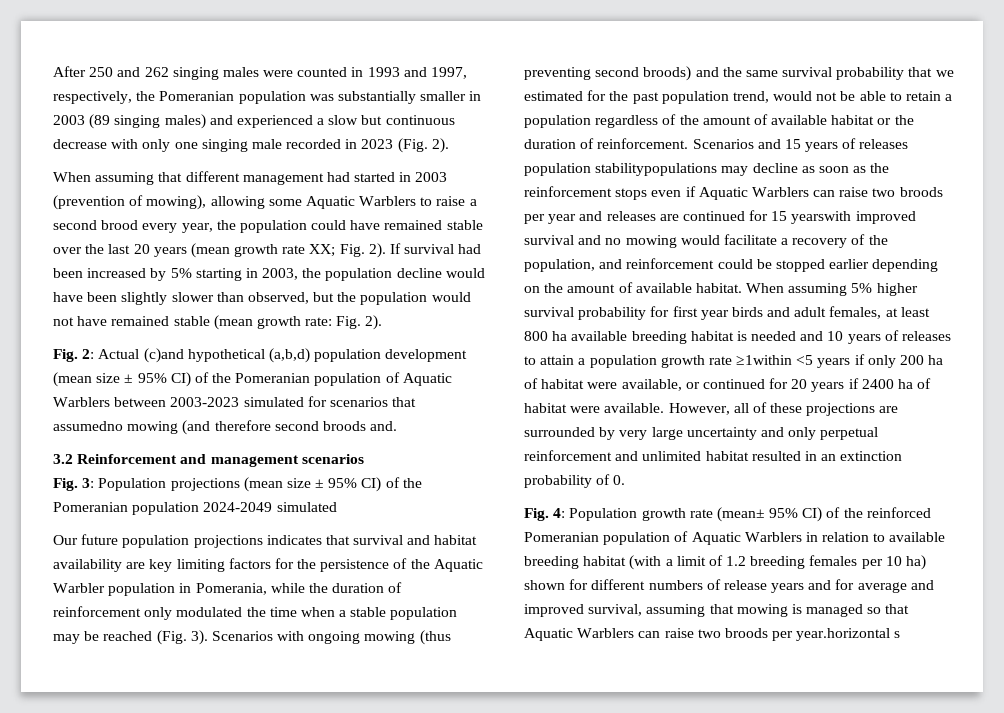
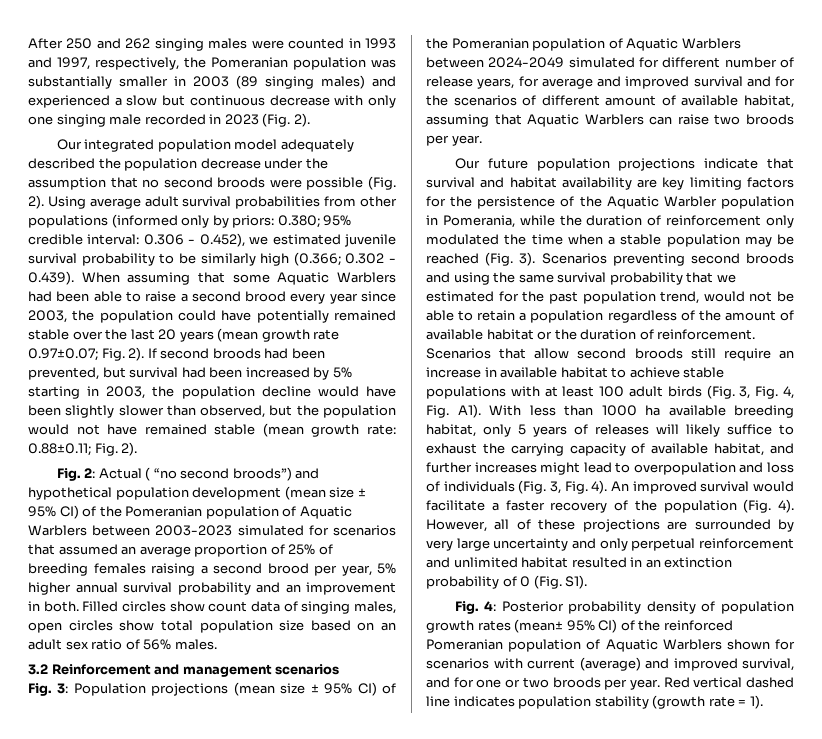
[53,171,448,185] [53,195,417,210] When assuming that different management had started in 2003 (prevention of mowing), allowing some Aquatic Warblers -> [56,139,354,152] [28,158,328,171] [28,176,396,190] [28,195,397,209] [28,214,352,228] [28,233,396,247] [28,252,396,266] [28,271,396,285] [28,291,122,302] Our integrated population model adequately described the population decrease under the assumption that no second broods were possible (Fig. 2). Using average adult survival probabilities from other populations (informed only by priors: 0.380; 95% credible interval: 0.306 - 0.452), we estimated juvenile survival probability to be similarly high (0.366; 0.302 - 0.439). When assuming that some Aquatic Warblers had been able
[181,223,213,233] year, -> [329,291,397,304] [28,310,67,323] year since 2003,
(381, 225) none -> [256,310,329,323] potentially
[309,244,336,257] XX; -> [28,348,98,361] 0.97±0.07;
(402, 248) none -> [160,348,325,359] [28,367,126,380] second broods had been prevented, but
(333, 321) none -> [28,443,91,456] 0.88±0.11;
[143,348,310,363] (c)and hypothetical (a,b,d) -> [145,467,320,481] [28,487,112,500] ( “no second broods”) and hypothetical
[53,420,398,435] assumedno mowing (and therefore second broods and. -> [58,544,333,557] [28,563,396,576] [28,582,396,595] [28,601,396,614] [28,620,396,633] [28,639,217,650] assumed an average proportion of 25% of breeding females raising a second brood per year, 5% higher annual survival probability and an improvement in both. Filled circles show count data of singing males, open circles show total population size based on an adult sex ratio of 56% males.
[203,502,337,512] 2024-2049 simulated -> [608,38,741,51] [426,57,794,68] [426,76,795,89] [426,95,794,108] [426,114,794,127] [426,135,482,146] of Aquatic Warblers between 2024-2049 simulated for different number of release years, for average and improved survival and for the scenarios of different amount of available habitat, assuming that Aquatic Warblers can raise two broods per year.
[266,535,322,545] indicates -> [704,158,759,169] indicate
[277,630,451,645] [524,66,719,81] with ongoing mowing (thus preventing second broods) and -> [612,253,794,266] [426,272,490,285] preventing second broods and using
[757,138,909,152] [524,163,890,176] [524,186,943,200] [524,210,916,224] [524,235,677,248] and 15 years of releases population stabilitypopulations may decline as soon as the reinforcement stops even if Aquatic Warblers can raise two broods per year and releases are continued for 15 yearswith improved survival and no mowing -> [499,348,794,361] [426,367,725,378] [426,385,795,399] [426,404,794,418] [426,424,794,437] [426,443,794,456] [426,462,794,475] [426,480,750,494] that allow second broods still require an increase in available habitat to achieve stable populations with at least 100 adult birds (Fig. 3, Fig. 4, Fig. A1). With less than 1000 ha available breeding habitat, only 5 years of releases will likely suffice to exhaust the carrying capacity of available habitat, and further increases might lead to overpopulation and loss of individuals (Fig. 3, Fig. 4). An improved survival
(789, 241) none -> [505,500,545,511] faster
[524,258,939,272] [524,282,918,296] [524,306,930,320] [524,330,952,344] [524,354,944,368] [524,378,932,392] [524,403,665,413] population, and reinforcement could be stopped earlier depending on the amount of available habitat. When assuming 5% higher survival probability for first year birds and adult females, at least 800 ha available breeding habitat is needed and 10 years of releases to attain a population growth rate ≥1within <5 years if only 200 ha of habitat were available, or continued for 20 years if 2400 ha of habitat were available. -> [663,499,794,513] population (Fig. 4).
[613,475,626,485] 0. -> [520,575,588,589] 0 (Fig. S1).
[569,508,713,521] Population growth rate -> [501,601,794,614] [426,620,511,633] Posterior probability density of population growth rates
[805,532,946,542] [524,555,927,570] [524,579,934,593] [524,604,910,617] [524,628,901,641] in relation to available breeding habitat (with a limit of 1.2 breeding females per 10 ha) shown for different numbers of release years and for average and improved survival, assuming that mowing is managed so that Aquatic Warblers can raise two broods per year.horizontal s -> [726,639,795,650] [426,657,794,671] [426,677,794,690] [426,695,763,709] shown for scenarios with current (average) and improved survival, and for one or two broods per year. Red vertical dashed line indicates population stability (growth rate = 1).

